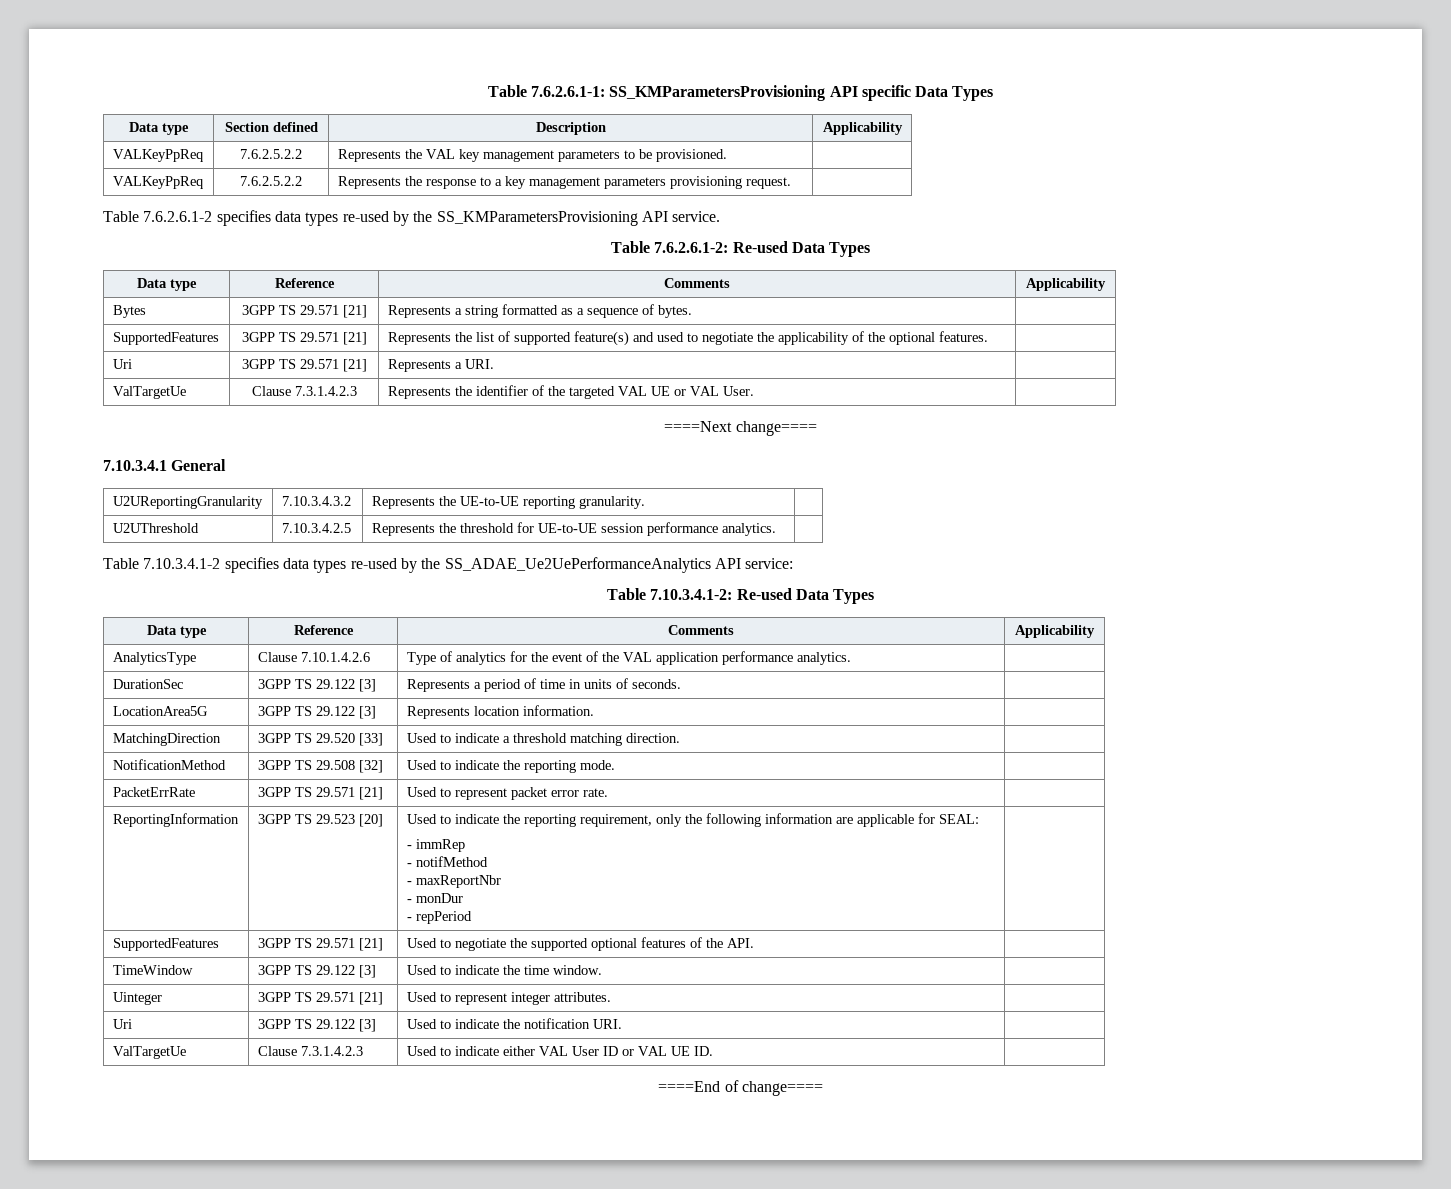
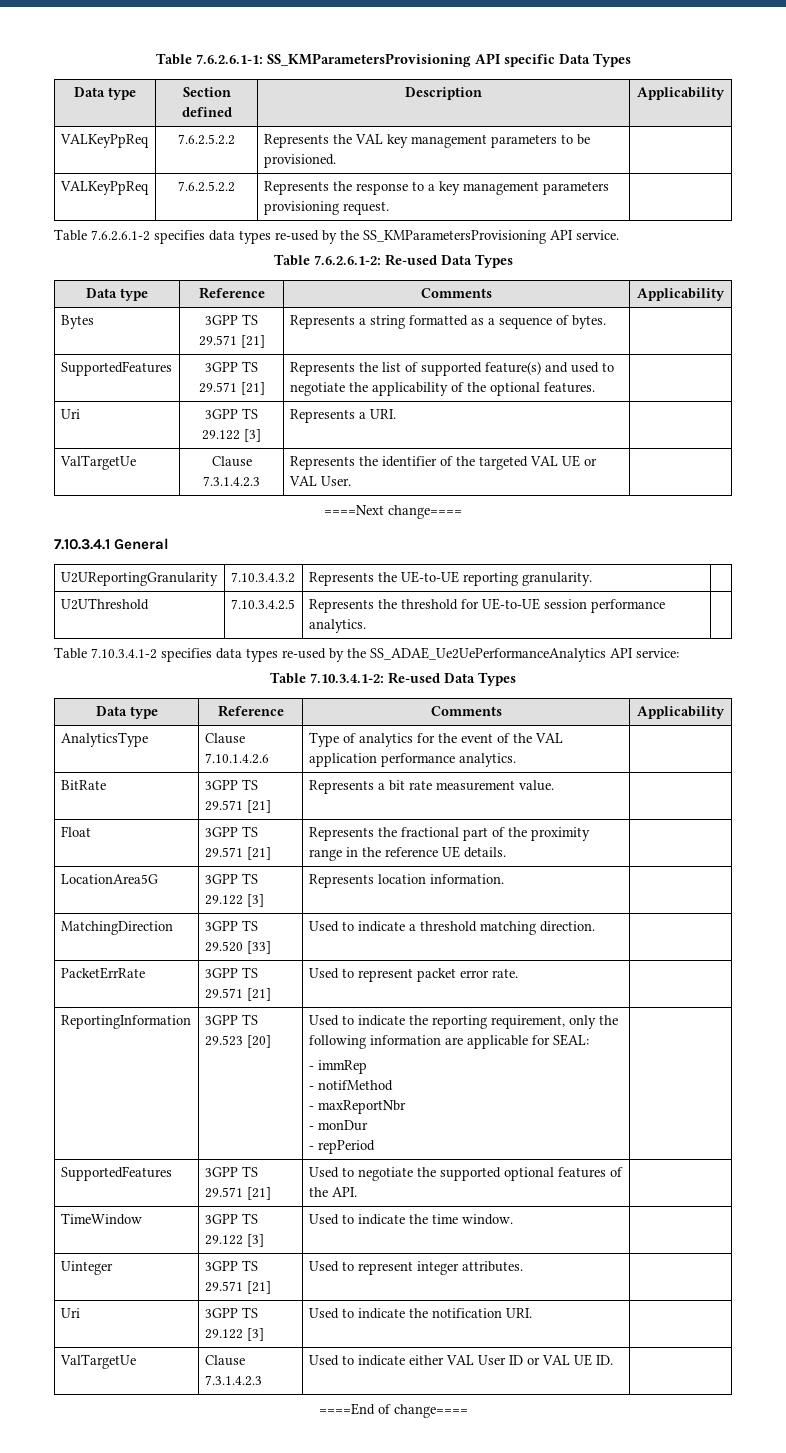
[299,359,367,372] 29.571 [21] -> [202,429,261,442] 29.122 [3]
[112,679,183,689] [257,679,376,692] [406,678,681,692] DurationSec | 3GPP TS 29.122 [3] | Represents a period of time in units of seconds. -> [60,780,106,790] [204,779,258,790] [204,800,271,813] [308,780,554,794] [60,826,91,837] [204,826,258,837] [204,847,271,860] [308,827,590,841] [308,846,506,861] BitRate | 3GPP TS 29.571 [21] | Represents a bit rate measurement value. | // Float | 3GPP TS 29.571 [21] | Represents the fractional part of the proximity range in the reference UE details.
[112,759,226,770] [257,760,383,773] [406,760,615,773] // NotificationMethod | 3GPP TS 29.508 [32] | Used to indicate the reporting mode. | -> (595, 926) none

